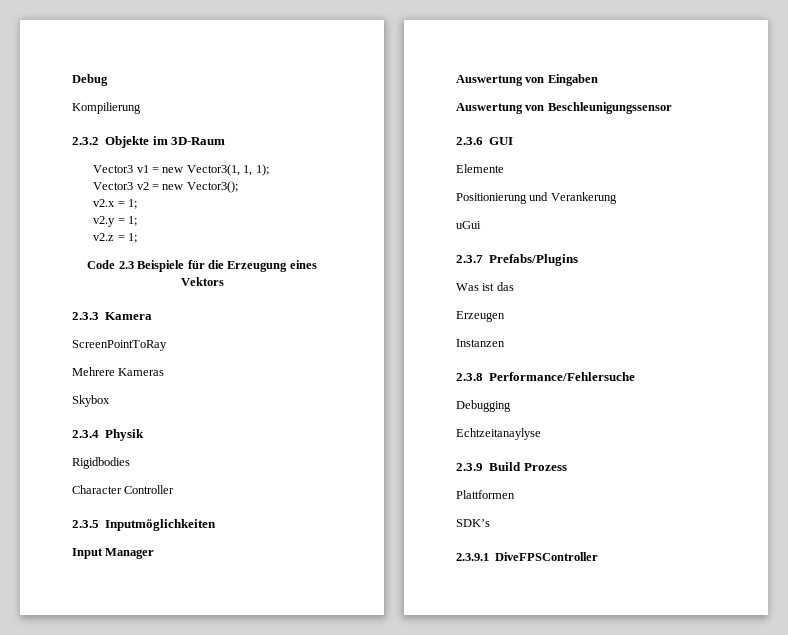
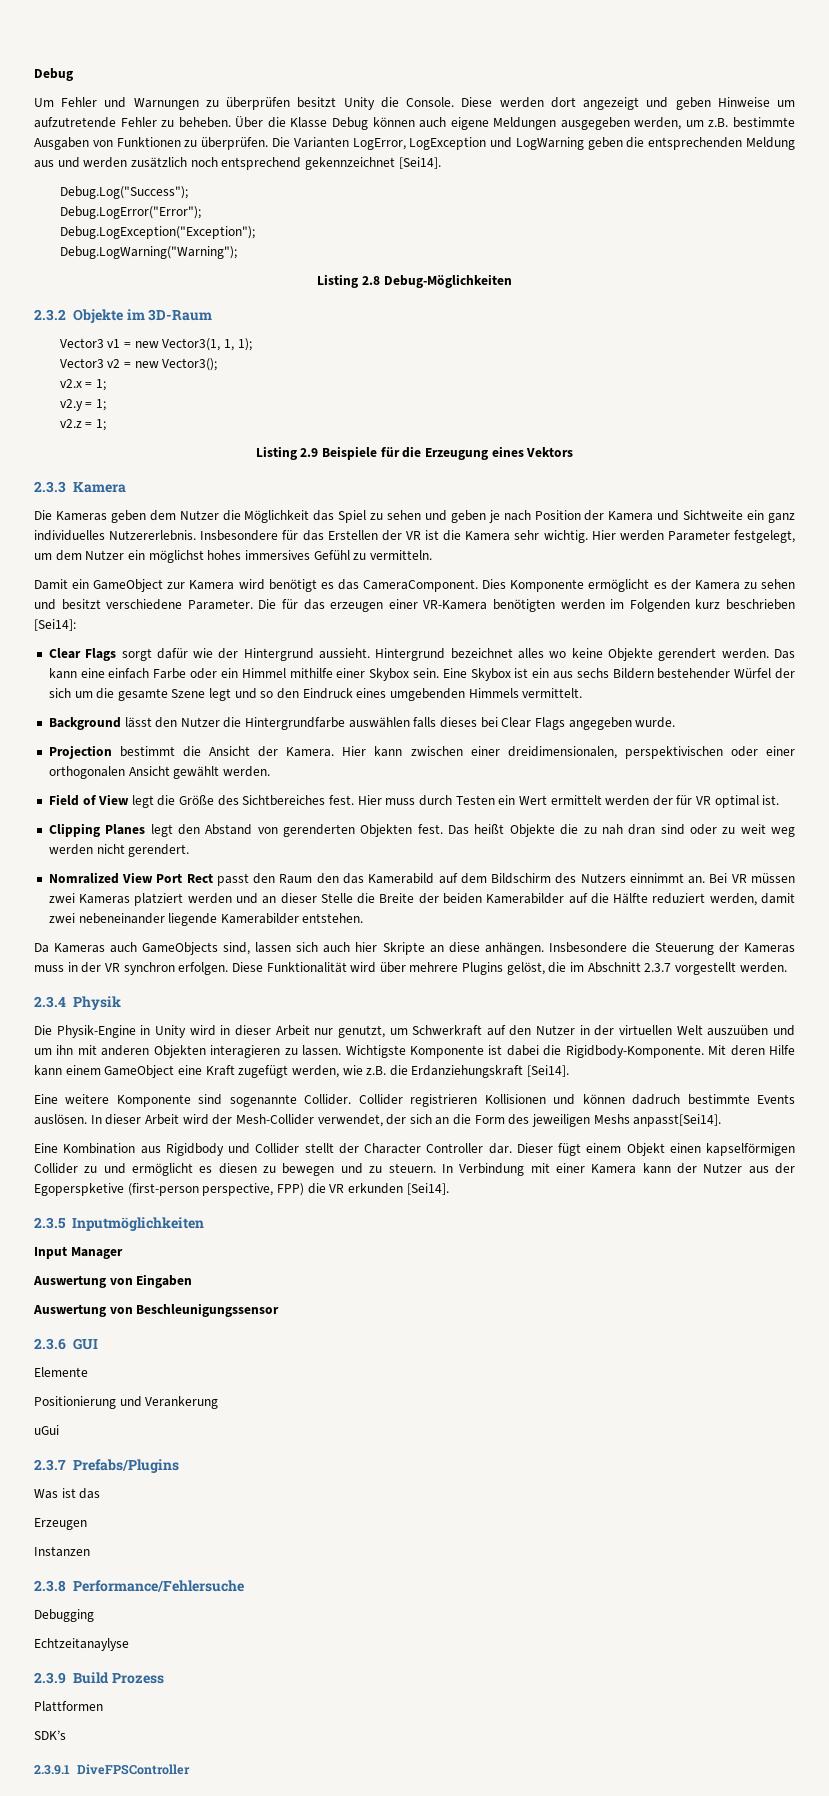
[72,102,141,114] Kompilierung -> [34,97,796,110] [34,116,795,130] [34,137,796,150] [34,157,441,170] [59,186,188,199] [59,206,201,219] [59,226,255,239] [59,246,237,259] [317,274,512,288] Um Fehler und Warnungen zu überprüfen besitzt Unity die Console. Diese werden dort angezeigt und geben Hinweise um aufzutretende Fehler zu beheben. Über die Klasse Debug können auch eigene Meldungen ausgegeben werden, um z.B. bestimmte Ausgaben von Funktionen zu überprüfen. Die Varianten LogError, LogException und LogWarning geben die entsprechenden Meldung aus und werden zusätzlich noch entsprechend gekennzeichnet [Sei14]. // Debug.Log("Success"); // Debug.LogError("Error"); // Debug.LogException("Exception"); // Debug.LogWarning("Warning"); // Listing 2.8 Debug-Möglichkeiten
[87,260,134,269] Code 2.3 -> [255,446,319,460] Listing 2.9
[72,340,167,351] [72,367,165,376] [72,395,110,407] [72,429,145,441] [72,457,130,469] [72,485,175,494] ScreenPointToRay // Mehrere Kameras // Skybox // 2.3.4 Physik // Rigidbodies // Character Controller -> [34,510,796,523] [34,530,795,543] [34,550,432,563] [34,579,796,592] [34,599,796,612] [34,619,76,631] [48,648,795,661] [48,668,796,681] [48,688,583,701] [48,717,676,730] [48,745,795,759] [48,766,270,779] [48,794,780,808] [48,823,795,837] [48,844,190,857] [48,872,796,886] [48,893,796,906] [48,913,364,926] [34,942,795,955] [34,962,787,975] [34,996,121,1010] [34,1025,795,1038] [34,1045,795,1058] [34,1065,570,1078] [34,1094,795,1107] [34,1114,722,1127] [34,1143,795,1156] [34,1163,796,1176] [34,1183,449,1196] Die Kameras geben dem Nutzer die Möglichkeit das Spiel zu sehen und geben je nach Position der Kamera und Sichtweite ein ganz individuelles Nutzererlebnis. Insbesondere für das Erstellen der VR ist die Kamera sehr wichtig. Hier werden Parameter festgelegt, um dem Nutzer ein möglichst hohes immersives Gefühl zu vermitteln. // Damit ein GameObject zur Kamera wird benötigt es das CameraComponent. Dies Komponente ermöglicht es der Kamera zu sehen und besitzt verschiedene Parameter. Die für das erzeugen einer VR-Kamera benötigten werden im Folgenden kurz beschrieben [Sei14]: // Clear Flags sorgt dafür wie der Hintergrund aussieht. Hintergrund bezeichnet alles wo keine Objekte gerendert werden. Das kann eine einfach Farbe oder ein Himmel mithilfe einer Skybox sein. Eine Skybox ist ein aus sechs Bildern bestehender Würfel der sich um die gesamte Szene legt und so den Eindruck eines umgebenden Himmels vermittelt. // Background lässt den Nutzer die Hintergrundfarbe auswählen falls dieses bei Clear Flags angegeben wurde. // Projection bestimmt die Ansicht der Kamera. Hier kann zwischen einer dreidimensionalen, perspektivischen oder einer orthogonalen Ansicht gewählt werden. // Field of View legt die Größe des Sichtbereiches fest. Hier muss durch Testen ein Wert ermittelt werden der für VR optimal ist. // Clipping Planes legt den Abstand von gerenderten Objekten fest. Das heißt Objekte die zu nah dran sind oder zu weit weg werden nicht gerendert. // Nomralized View Port Rect passt den Raum den das Kamerabild auf dem Bildschirm des Nutzers einnimmt an. Bei VR müssen zwei Kameras platziert werden und an dieser Stelle die Breite der beiden Kamerabilder auf die Hälfte reduziert werden, damit zwei nebeneinander liegende Kamerabilder entstehen. // Da Kameras auch GameObjects sind, lassen sich auch hier Skripte an diese anhängen. Insbesondere die Steuerung der Kameras muss in der VR synchron erfolgen. Diese Funktionalität wird über mehrere Plugins gelöst, die im Abschnitt 2.3.7 vorgestellt werden. // 2.3.4 Physik // Die Physik-Engine in Unity wird in dieser Arbeit nur genutzt, um Schwerkraft auf den Nutzer in der virtuellen Welt auszuüben und um ihn mit anderen Objekten interagieren zu lassen. Wichtigste Komponente ist dabei die Rigidbody-Komponente. Mit deren Hilfe kann einem GameObject eine Kraft zugefügt werden, wie z.B. die Erdanziehungskraft [Sei14]. // Eine weitere Komponente sind sogenannte Collider. Collider registrieren Kollisionen und können dadruch bestimmte Events auslösen. In dieser Arbeit wird der Mesh-Collider verwendet, der sich an die Form des jeweiligen Meshs anpasst[Sei14]. // Eine Kombination aus Rigidbody und Collider stellt der Character Controller dar. Dieser fügt einem Objekt einen kapselförmigen Collider zu und ermöglicht es diesen zu bewegen und zu steuern. In Verbindung mit einer Kamera kann der Nutzer aus der Egoperspketive (first-person perspective, FPP) die VR erkunden [Sei14].

